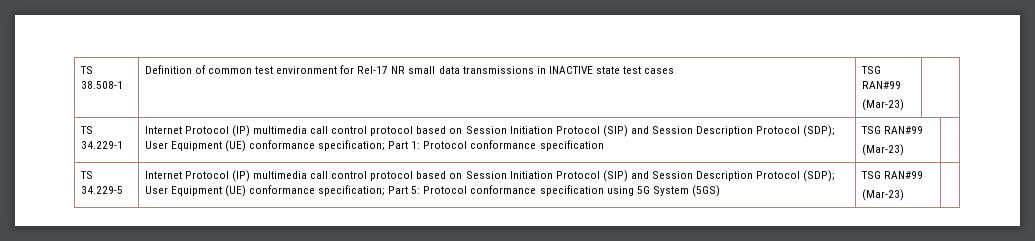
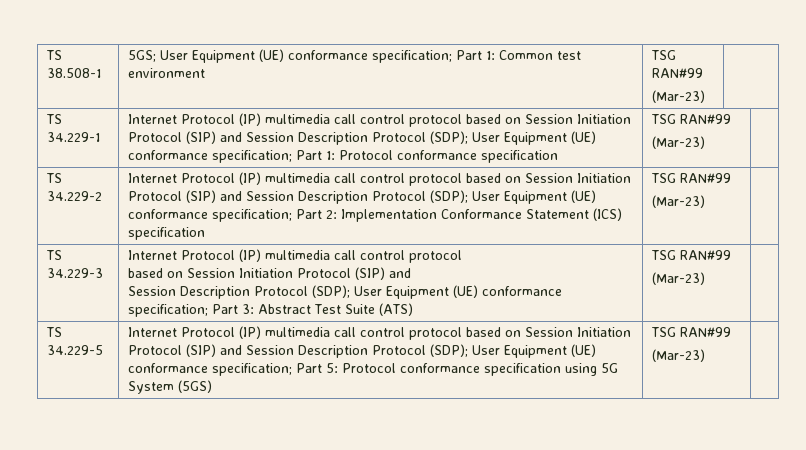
[144,65,675,74] Definition of common test environment for Rel-17 NR small data transmissions in INACTIVE state test cases -> [128,49,582,63] [128,68,206,78] 5GS; User Equipment (UE) conformance specification; Part 1: Common test environment
(904, 150) none -> [46,173,63,183] [47,191,103,201] [128,172,632,186] [128,190,597,204] [128,208,623,222] [128,227,206,240] [651,173,732,183] [652,195,706,208] [46,250,63,260] [47,268,104,278] [128,249,463,263] [128,267,412,280] [128,285,563,299] [128,303,414,317] [651,250,732,260] [652,272,706,285] // TS 34.229-2 | Internet Protocol (IP) multimedia call control protocol based on Session Initiation Protocol (SIP) and Session Description Protocol (SDP); User Equipment (UE) conformance specification; Part 2: Implementation Conformance Statement (ICS) specification | TSG RAN#99 // (Mar-23) | // TS 34.229-3 | Internet Protocol (IP) multimedia call control protocol // based on Session Initiation Protocol (SIP) and // Session Description Protocol (SDP); User Equipment (UE) conformance specification; Part 3: Abstract Test Suite (ATS) | TSG RAN#99 // (Mar-23) |

